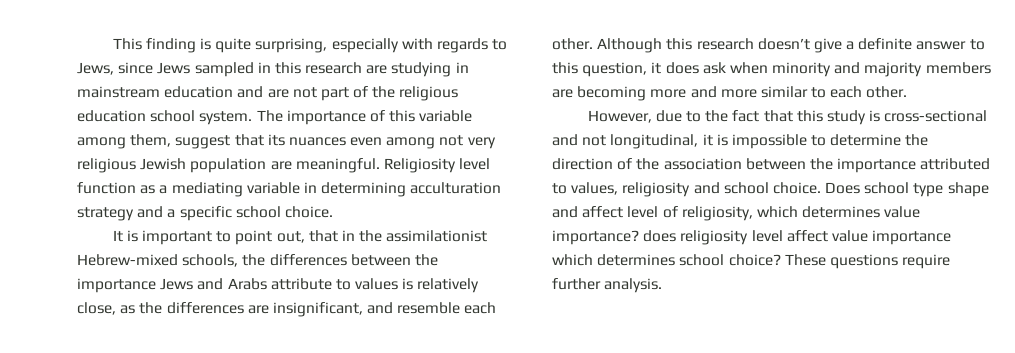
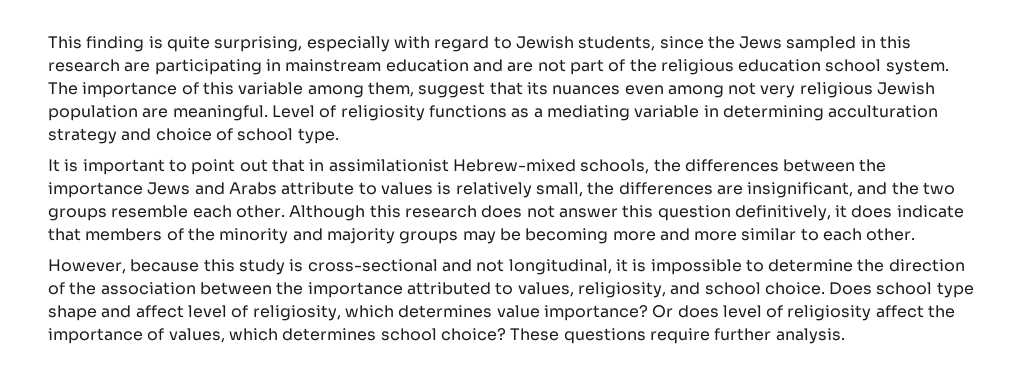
[436,38,508,53] [77,62,154,75] regards to Jews, since -> [434,36,735,52] regard to Jewish students, since the
[391,62,452,77] studying -> [154,59,262,75] participating
[383,158,491,173] [77,182,136,194] Religiosity level function -> [271,105,507,121] Level of religiosity functions
[167,206,333,221] a specific school choice. -> [155,128,339,144] choice of school type.
[276,231,305,243] out, -> [239,159,268,172] out
[359,230,383,242] the -> (325, 165) none
[77,302,136,315] close, as -> [535,182,583,197] small,
(394, 308) none -> [891,182,956,195] [48,208,107,221] the two groups
[757,38,985,53] [552,62,991,77] [552,89,573,98] doesn’t give a definite answer to this question, it does ask when minority and majority members are -> [481,205,964,221] [48,228,521,244] does not answer this question definitively, it does indicate that members of the minority and majority groups may be
[655,110,793,122] due to the fact that -> [130,259,200,272] because
[622,182,691,197] religiosity -> [577,282,666,298] religiosity,
[643,230,952,245] does religiosity level affect value importance -> [652,305,956,321] [48,328,225,344] Or does level of religiosity affect the importance of values,

